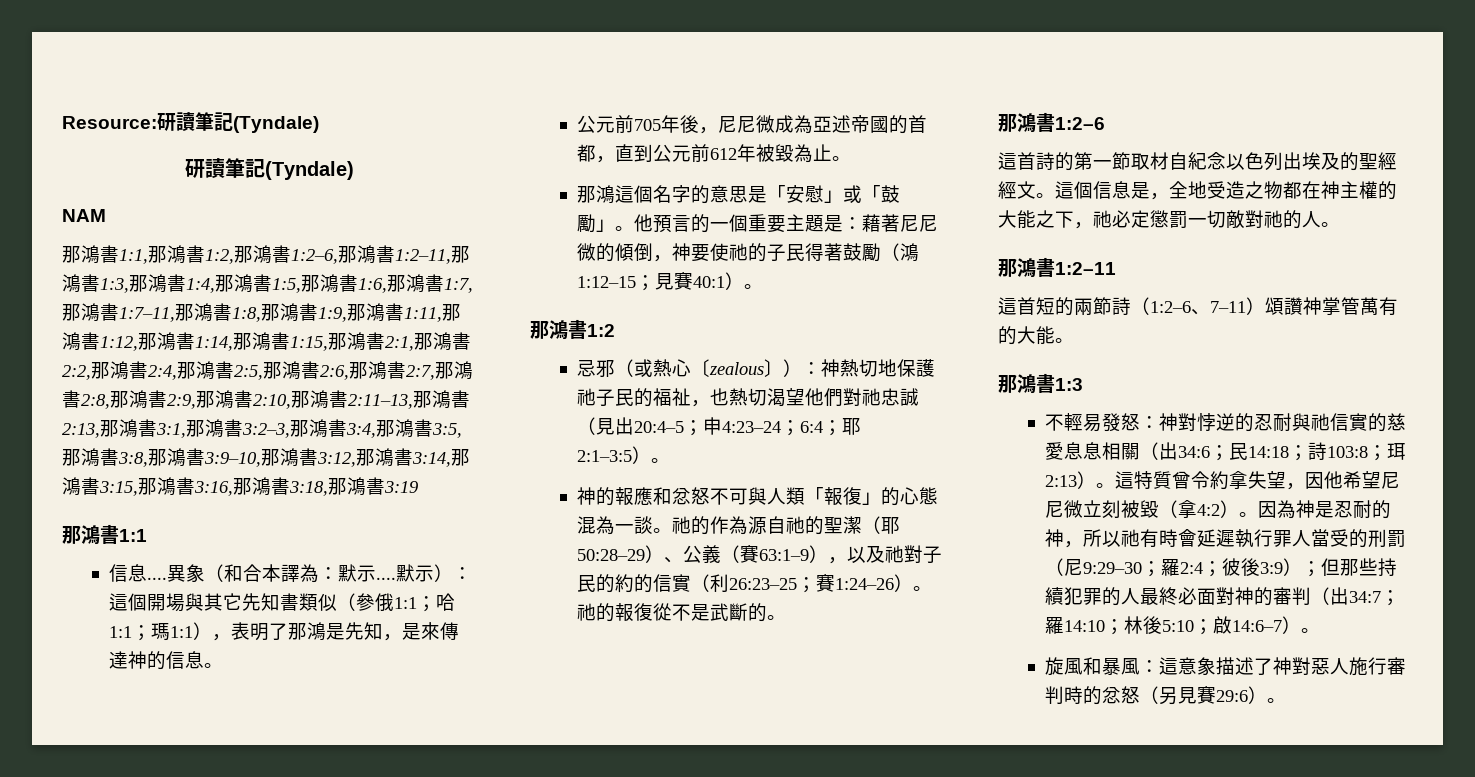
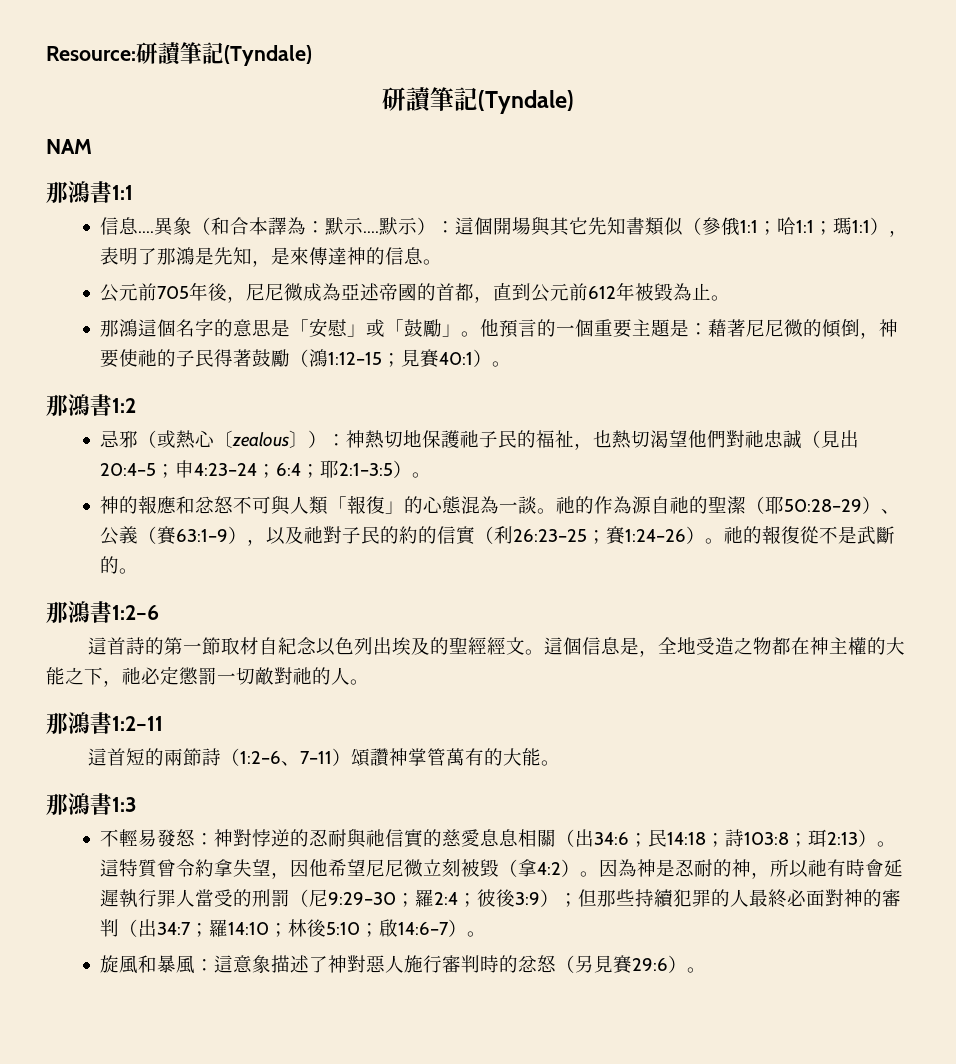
[62,245,470,264] [62,274,473,293] [62,303,461,322] [62,332,471,351] [62,361,473,380] [62,390,470,409] [62,419,462,438] [62,448,470,467] [62,477,418,496] // 那鴻書1:1,那鴻書1:2,那鴻書1:2–6,那鴻書1:2–11,那鴻書1:3,那鴻書1:4,那鴻書1:5,那鴻書1:6,那鴻書1:7,那鴻書1:7–11,那鴻書1:8,那鴻書1:9,那鴻書1:11,那鴻書1:12,那鴻書1:14,那鴻書1:15,那鴻書2:1,那鴻書2:2,那鴻書2:4,那鴻書2:5,那鴻書2:6,那鴻書2:7,那鴻書2:8,那鴻書2:9,那鴻書2:10,那鴻書2:11–13,那鴻書2:13,那鴻書3:1,那鴻書3:2–3,那鴻書3:4,那鴻書3:5,那鴻書3:8,那鴻書3:9–10,那鴻書3:12,那鴻書3:14,那鴻書3:15,那鴻書3:16,那鴻書3:18,那鴻書3:19 -> (92, 146) none

